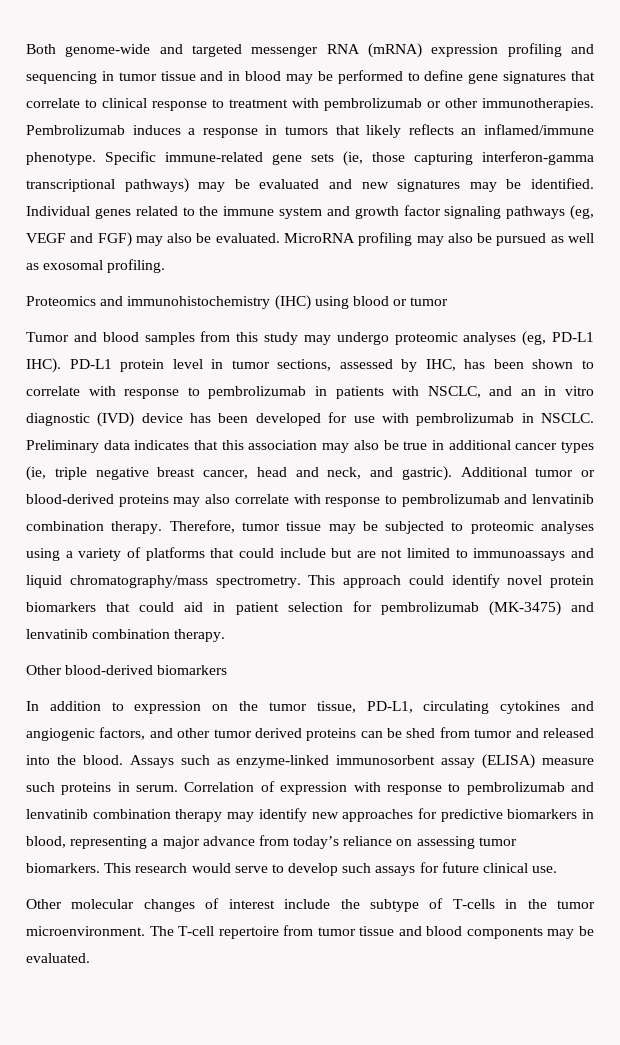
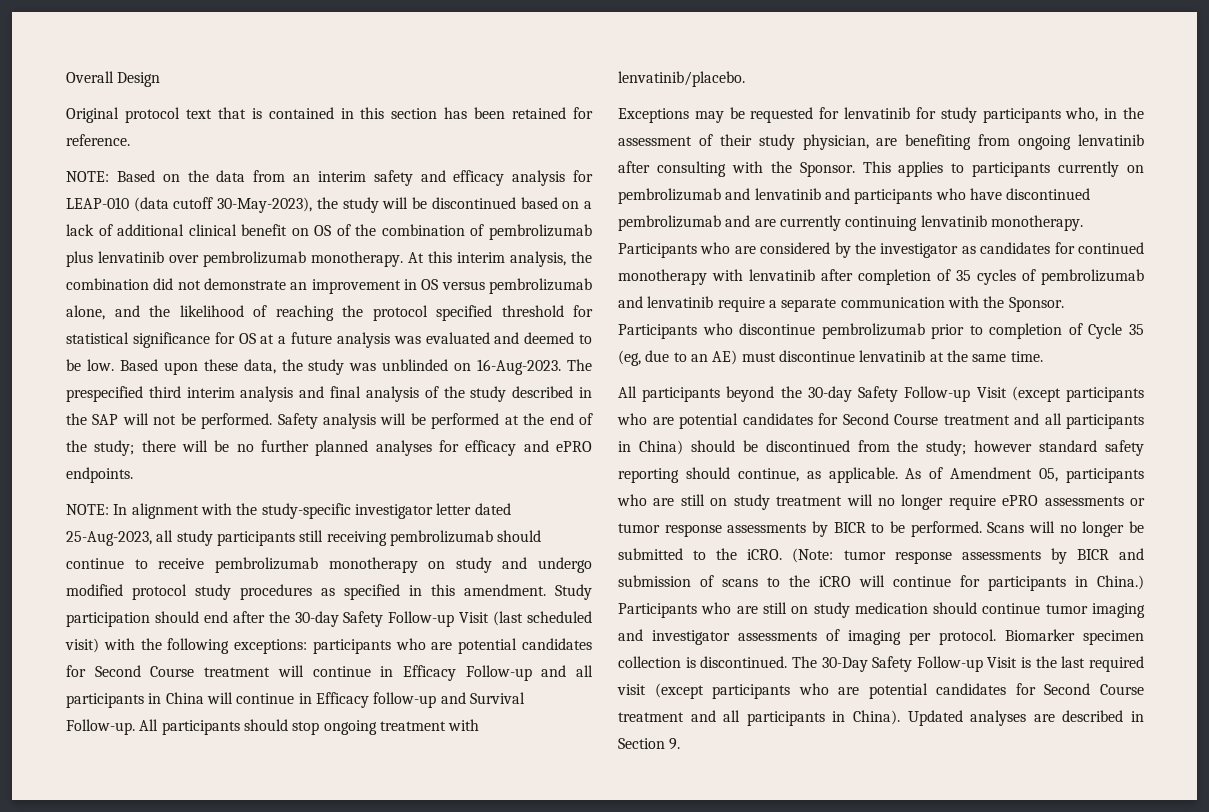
[26,43,594,58] [26,70,595,84] [26,98,594,111] [26,124,595,138] [26,151,594,166] [26,178,595,193] [26,205,594,220] [26,232,594,247] [26,259,166,273] [26,295,449,310] [26,331,594,346] [26,358,595,373] [26,386,594,399] [26,412,594,427] [26,440,594,453] [26,466,595,481] [26,494,594,507] [26,520,595,534] [26,547,595,561] [26,574,594,588] [26,601,595,616] [26,629,226,642] [26,665,228,675] [26,701,594,714] [26,727,594,741] [26,754,594,769] [26,781,594,795] [26,808,594,822] [26,835,517,849] [26,862,558,876] [26,898,596,912] [26,925,594,939] [26,953,90,963] Both genome-wide and targeted messenger RNA (mRNA) expression profiling and sequencing in tumor tissue and in blood may be performed to define gene signatures that correlate to clinical response to treatment with pembrolizumab or other immunotherapies. Pembrolizumab induces a response in tumors that likely reflects an inflamed/immune phenotype. Specific immune-related gene sets (ie, those capturing interferon-gamma transcriptional pathways) may be evaluated and new signatures may be identified. Individual genes related to the immune system and growth factor signaling pathways (eg, VEGF and FGF) may also be evaluated. MicroRNA profiling may also be pursued as well as exosomal profiling. // Proteomics and immunohistochemistry (IHC) using blood or tumor // Tumor and blood samples from this study may undergo proteomic analyses (eg, PD-L1 IHC). PD-L1 protein level in tumor sections, assessed by IHC, has been shown to correlate with response to pembrolizumab in patients with NSCLC, and an in vitro diagnostic (IVD) device has been developed for use with pembrolizumab in NSCLC. Preliminary data indicates that this association may also be true in additional cancer types (ie, triple negative breast cancer, head and neck, and gastric). Additional tumor or blood-derived proteins may also correlate with response to pembrolizumab and lenvatinib combination therapy. Therefore, tumor tissue may be subjected to proteomic analyses using a variety of platforms that could include but are not limited to immunoassays and liquid chromatography/mass spectrometry. This approach could identify novel protein biomarkers that could aid in patient selection for pembrolizumab (MK-3475) and lenvatinib combination therapy. // Other blood-derived biomarkers // In addition to expression on the tumor tissue, PD-L1, circulating cytokines and angiogenic factors, and other tumor derived proteins can be shed from tumor and released into the blood. Assays such as enzyme-linked immunosorbent assay (ELISA) measure such proteins in serum. Correlation of expression with response to pembrolizumab and lenvatinib combination therapy may identify new approaches for predictive biomarkers in blood, representing a major advance from today’s reliance on assessing tumor biomarkers. This research would serve to develop such assays for future clinical use. // Other molecular changes of interest include the subtype of T-cells in the tumor microenvironment. The T-cell repertoire from tumor tissue and blood components may be evaluated. -> [66,71,161,87] [66,107,594,123] [66,134,130,146] [66,170,593,186] [66,197,593,213] [66,224,593,240] [66,251,592,267] [66,278,592,294] [66,305,593,321] [66,332,592,348] [66,359,592,375] [66,386,592,402] [66,413,594,429] [66,440,592,456] [66,467,133,483] [66,503,511,519] [66,530,542,546] [66,557,592,573] [66,584,592,600] [66,611,592,627] [65,638,592,654] [66,665,593,681] [66,692,525,708] [66,719,480,735] [618,71,745,87] [618,107,1144,123] [618,134,1144,150] [618,161,1144,177] [618,188,1091,204] [618,215,1083,231] [618,242,1145,258] [618,269,1144,285] [618,296,1064,312] [618,323,1144,339] [618,350,1043,366] [618,386,1144,402] [617,413,1144,429] [618,440,1144,456] [618,467,1144,483] [617,494,1145,510] [618,521,1144,537] [618,548,1144,564] [618,575,1144,591] [618,602,1145,618] [618,629,1144,645] [618,656,1144,672] [617,683,1144,699] [618,710,1144,726] [618,738,681,750] Overall Design // Original protocol text that is contained in this section has been retained for reference. // NOTE: Based on the data from an interim safety and efficacy analysis for LEAP-010 (data cutoff 30-May-2023), the study will be discontinued based on a lack of additional clinical benefit on OS of the combination of pembrolizumab plus lenvatinib over pembrolizumab monotherapy. At this interim analysis, the combination did not demonstrate an improvement in OS versus pembrolizumab alone, and the likelihood of reaching the protocol specified threshold for statistical significance for OS at a future analysis was evaluated and deemed to be low. Based upon these data, the study was unblinded on 16-Aug-2023. The prespecified third interim analysis and final analysis of the study described in the SAP will not be performed. Safety analysis will be performed at the end of the study; there will be no further planned analyses for efficacy and ePRO endpoints. // NOTE: In alignment with the study-specific investigator letter dated 25-Aug-2023, all study participants still receiving pembrolizumab should continue to receive pembrolizumab monotherapy on study and undergo modified protocol study procedures as specified in this amendment. Study participation should end after the 30-day Safety Follow-up Visit (last scheduled visit) with the following exceptions: participants who are potential candidates for Second Course treatment will continue in Efficacy Follow-up and all participants in China will continue in Efficacy follow-up and Survival Follow-up. All participants should stop ongoing treatment with lenvatinib/placebo. // Exceptions may be requested for lenvatinib for study participants who, in the assessment of their study physician, are benefiting from ongoing lenvatinib after consulting with the Sponsor. This applies to participants currently on pembrolizumab and lenvatinib and participants who have discontinued pembrolizumab and are currently continuing lenvatinib monotherapy. Participants who are considered by the investigator as candidates for continued monotherapy with lenvatinib after completion of 35 cycles of pembrolizumab and lenvatinib require a separate communication with the Sponsor. Participants who discontinue pembrolizumab prior to completion of Cycle 35 (eg, due to an AE) must discontinue lenvatinib at the same time. // All participants beyond the 30-day Safety Follow-up Visit (except participants who are potential candidates for Second Course treatment and all participants in China) should be discontinued from the study; however standard safety reporting should continue, as applicable. As of Amendment 05, participants who are still on study treatment will no longer require ePRO assessments or tumor response assessments by BICR to be performed. Scans will no longer be submitted to the iCRO. (Note: tumor response assessments by BICR and submission of scans to the iCRO will continue for participants in China.) Participants who are still on study medication should continue tumor imaging and investigator assessments of imaging per protocol. Biomarker specimen collection is discontinued. The 30-Day Safety Follow-up Visit is the last required visit (except participants who are potential candidates for Second Course treatment and all participants in China). Updated analyses are described in Section 9.

